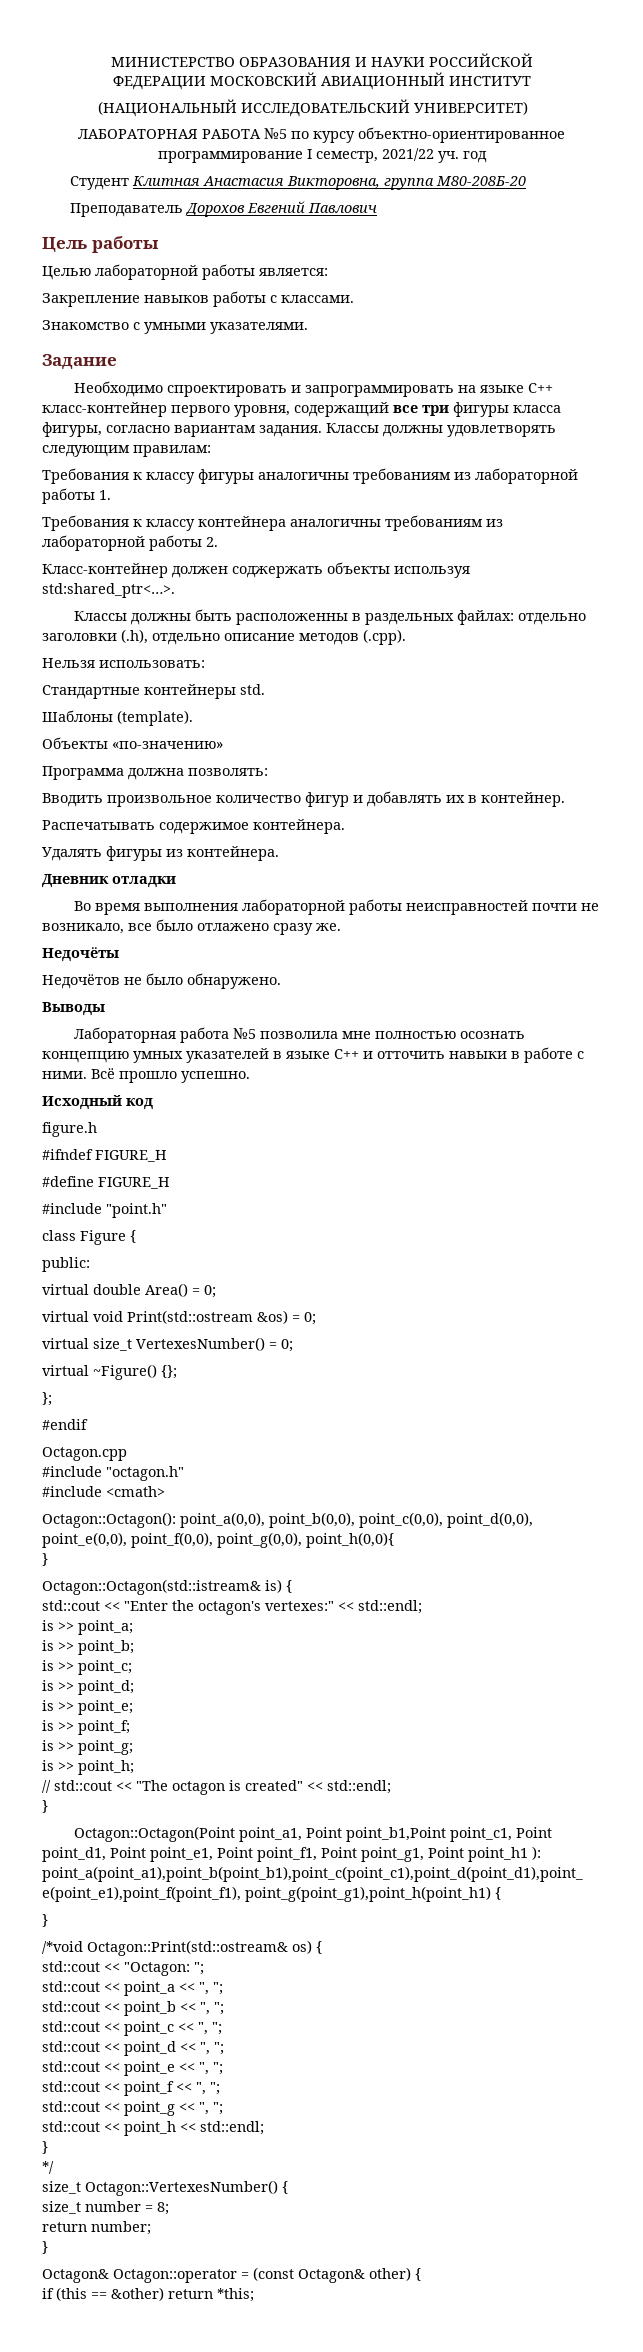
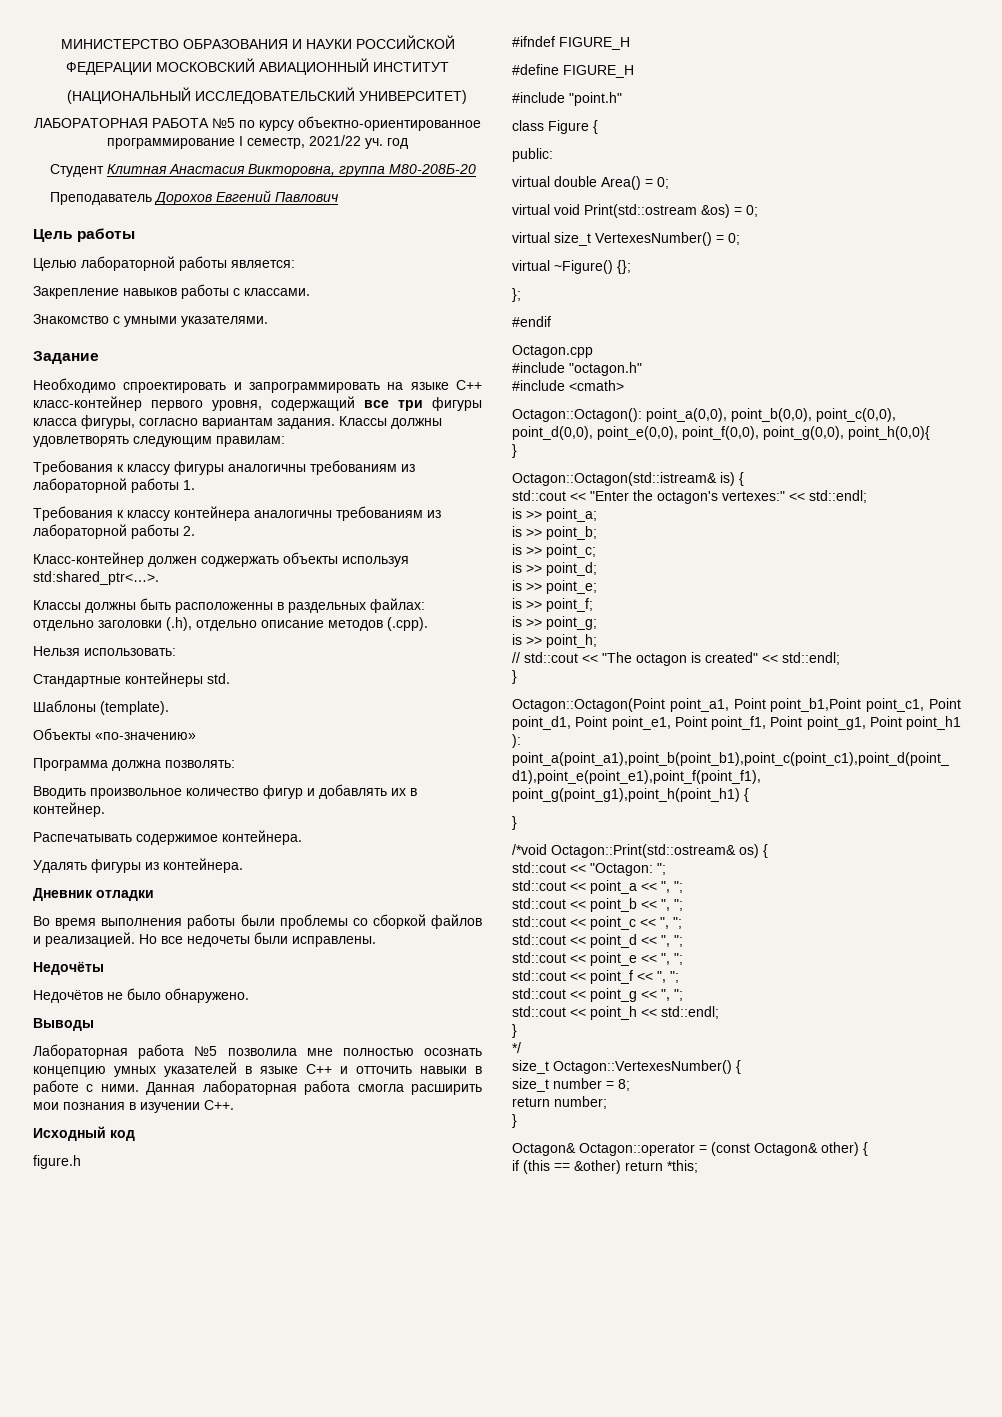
[242,899,600,915] [42,919,341,935] лабораторной работы неисправностей почти не возникало, все было отлажено сразу же. -> [187,914,482,929] [33,932,376,947] работы были проблемы со сборкой файлов и реализацией. Но все недочеты были исправлены.
[91,1068,250,1083] Всё прошло успешно. -> [146,1080,482,1095] [33,1100,234,1113] Данная лабораторная работа смогла расширить мои познания в изучении С++.

